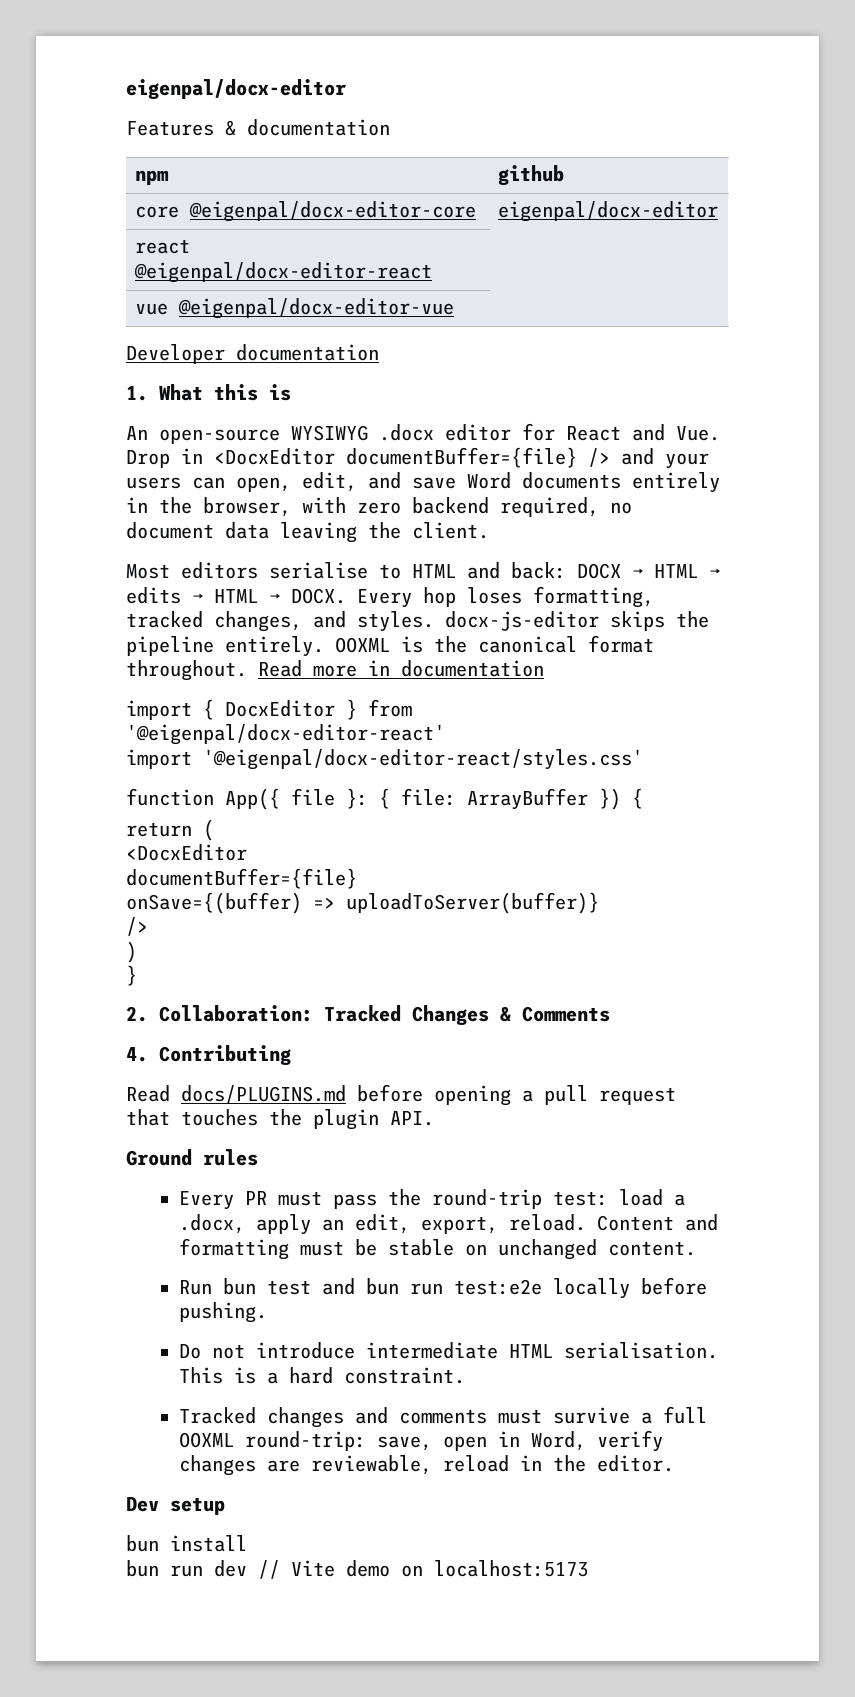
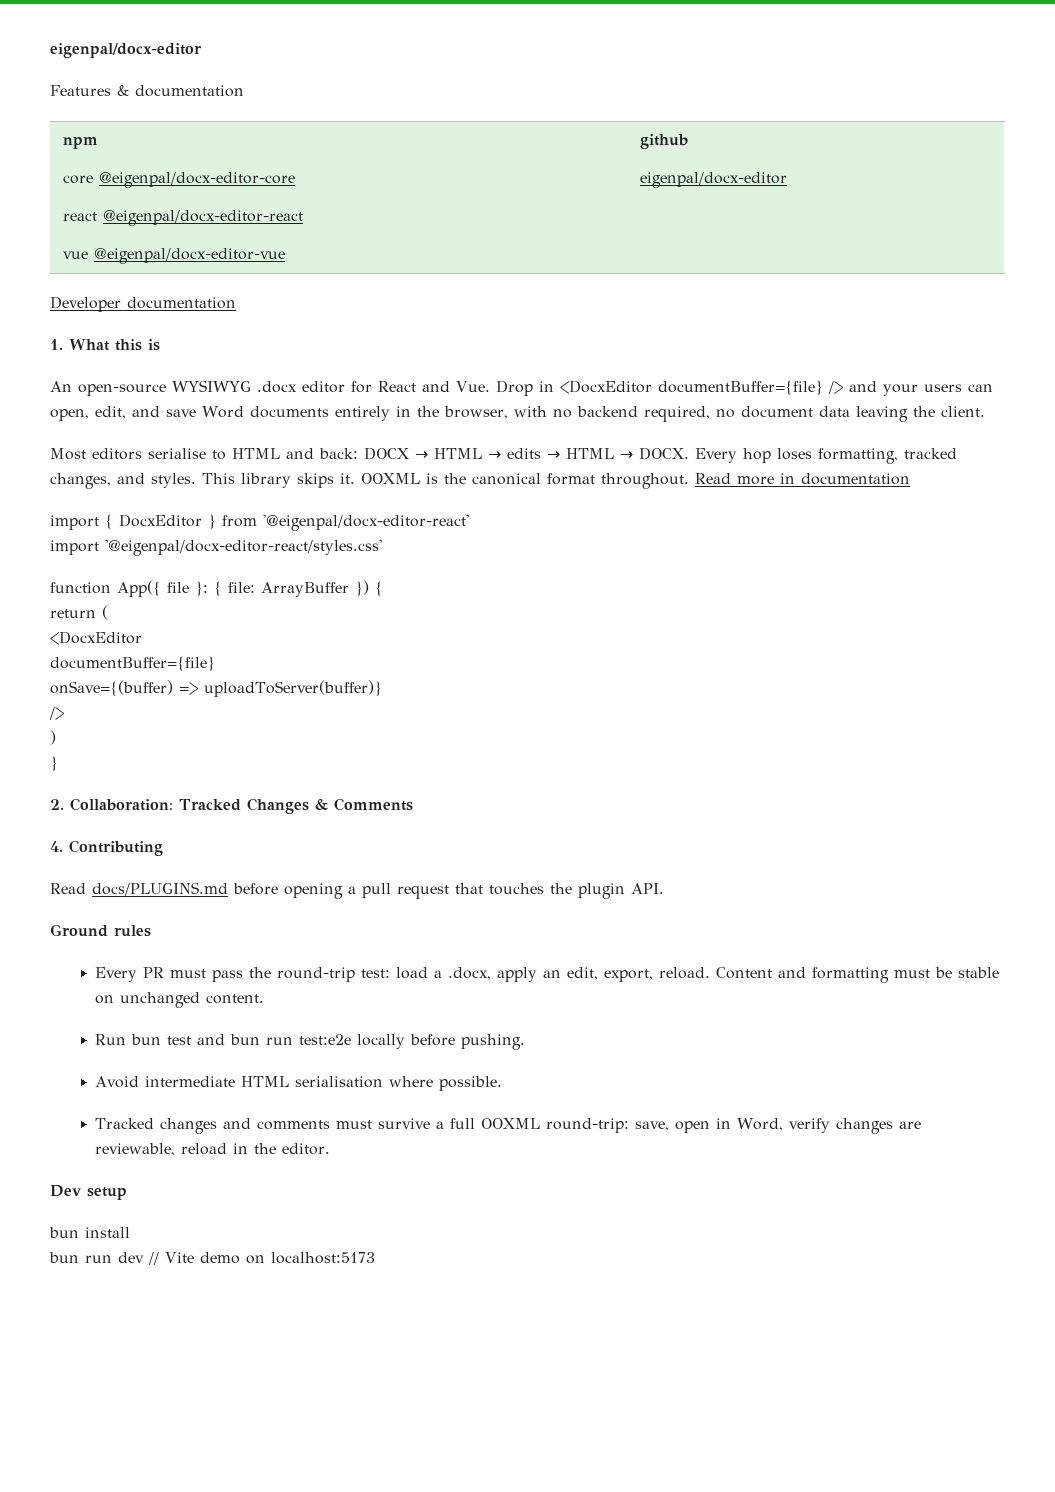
[357,502,401,514] zero -> [552,409,572,418] no
[445,611,709,631] [126,636,324,657] docx-js-editor skips the pipeline entirely. -> [202,473,355,488] This library skips it.
[178,1342,718,1359] [178,1367,465,1384] Do not introduce intermediate HTML serialisation. This is a hard constraint. -> [95,1076,503,1091] Avoid intermediate HTML serialisation where possible.

